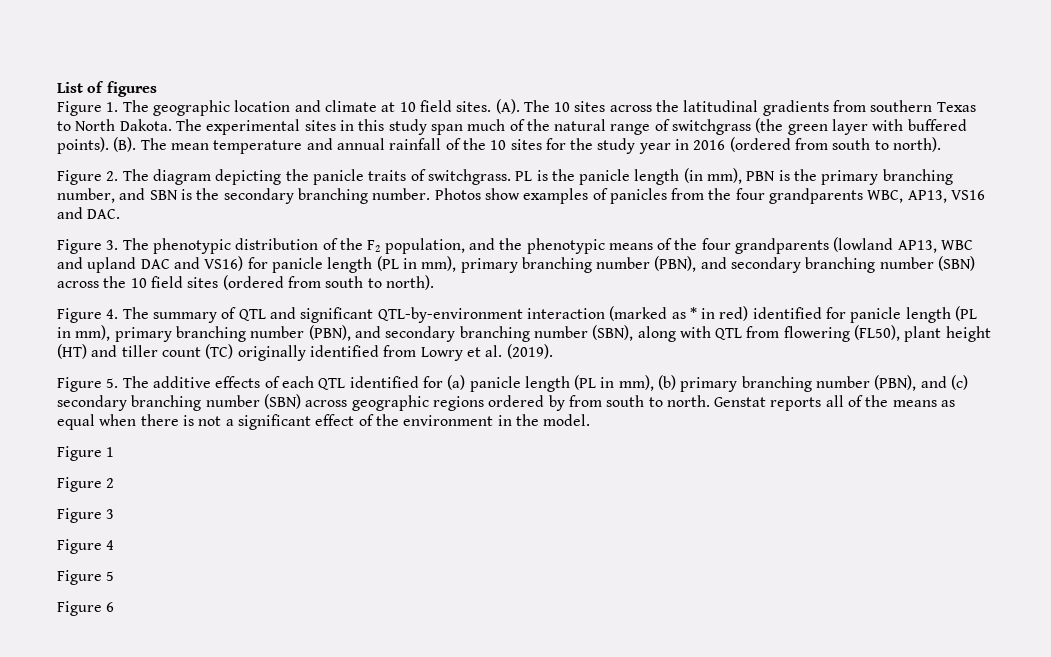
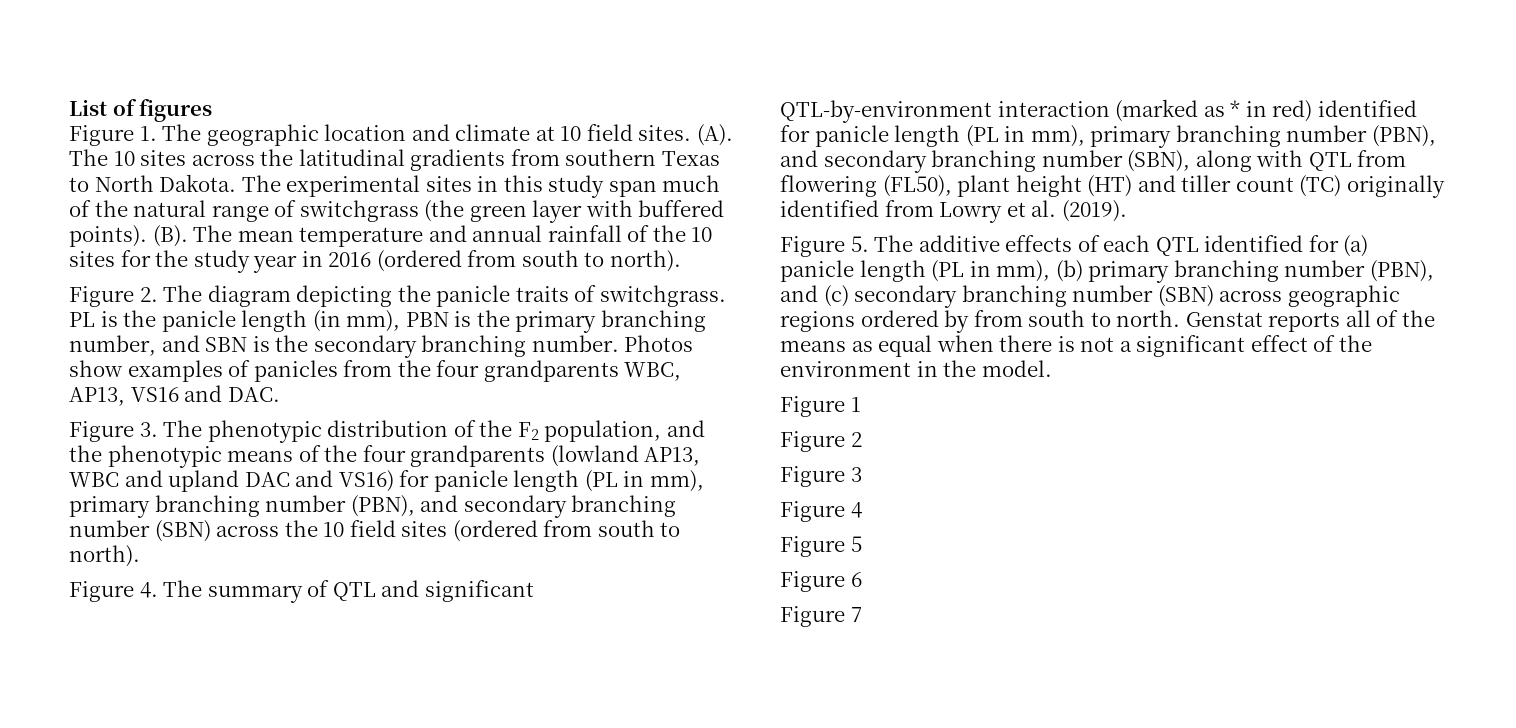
(115, 607) none -> [780,606,862,627] // Figure 7

